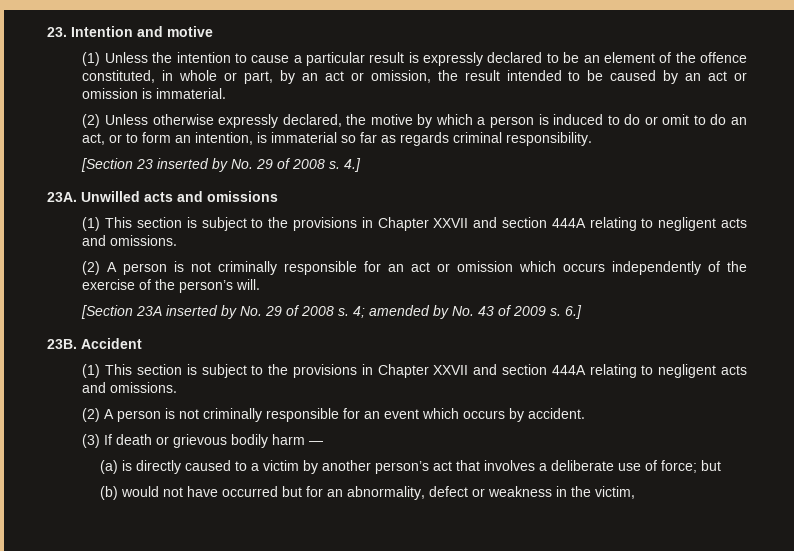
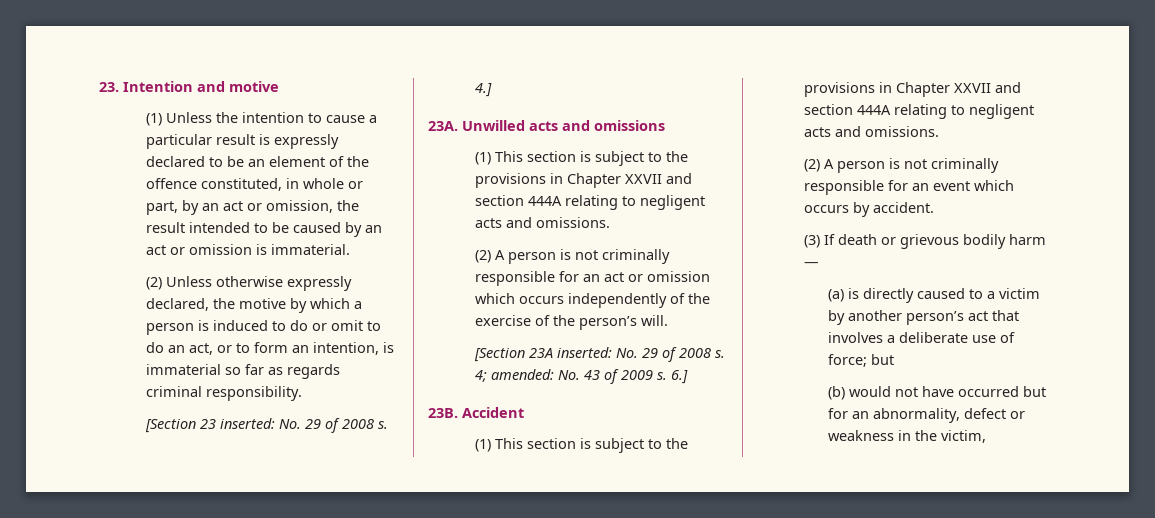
[157,158,229,172] inserted by -> [220,418,276,429] inserted:
[166,305,238,319] inserted by -> [557,347,613,358] inserted:
[369,305,450,319] amended by -> [491,369,555,380] amended:

